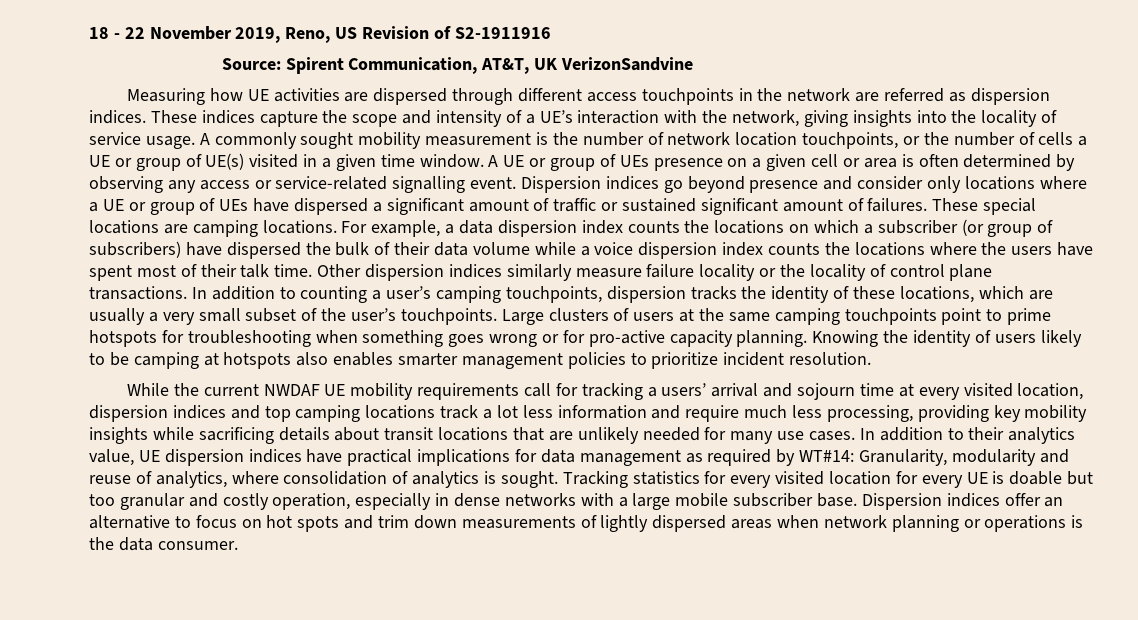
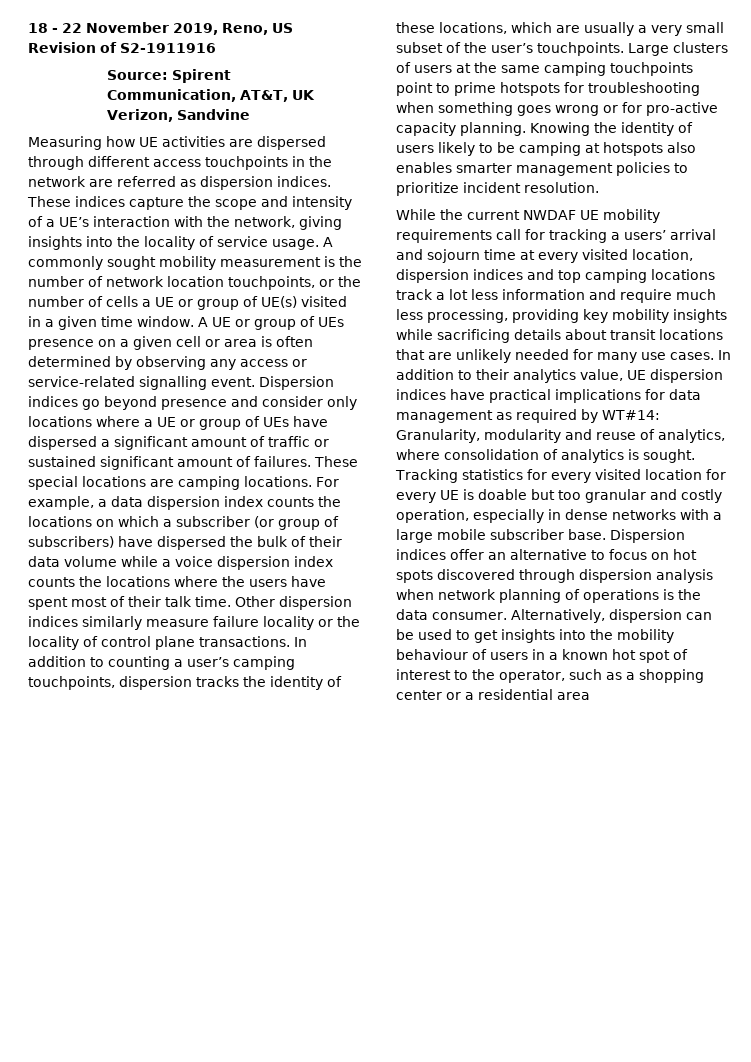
[560,57,693,71] VerizonSandvine -> [107,109,251,122] Verizon, Sandvine
[344,515,773,532] and trim down measurements of lightly dispersed areas -> [437,569,713,583] discovered through dispersion analysis
[963,519,981,528] or -> [565,589,580,600] of
(238, 545) none -> [510,609,712,623] [396,629,674,643] [396,649,688,663] [396,669,704,683] [396,689,590,700] Alternatively, dispersion can be used to get insights into the mobility behaviour of users in a known hot spot of interest to the operator, such as a shopping center or a residential area

